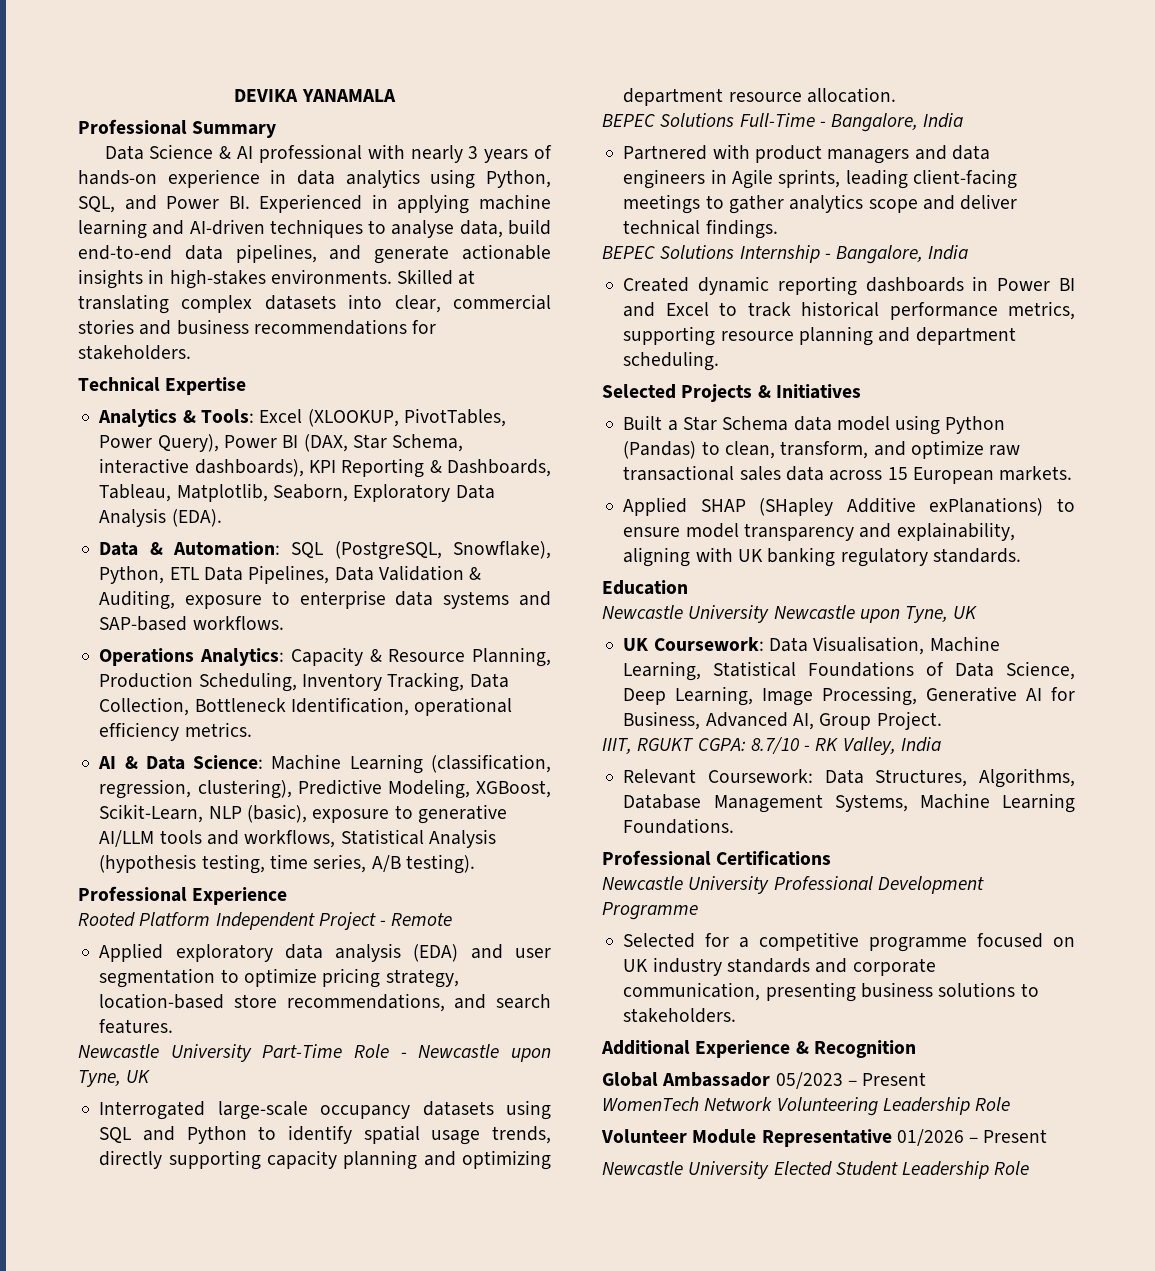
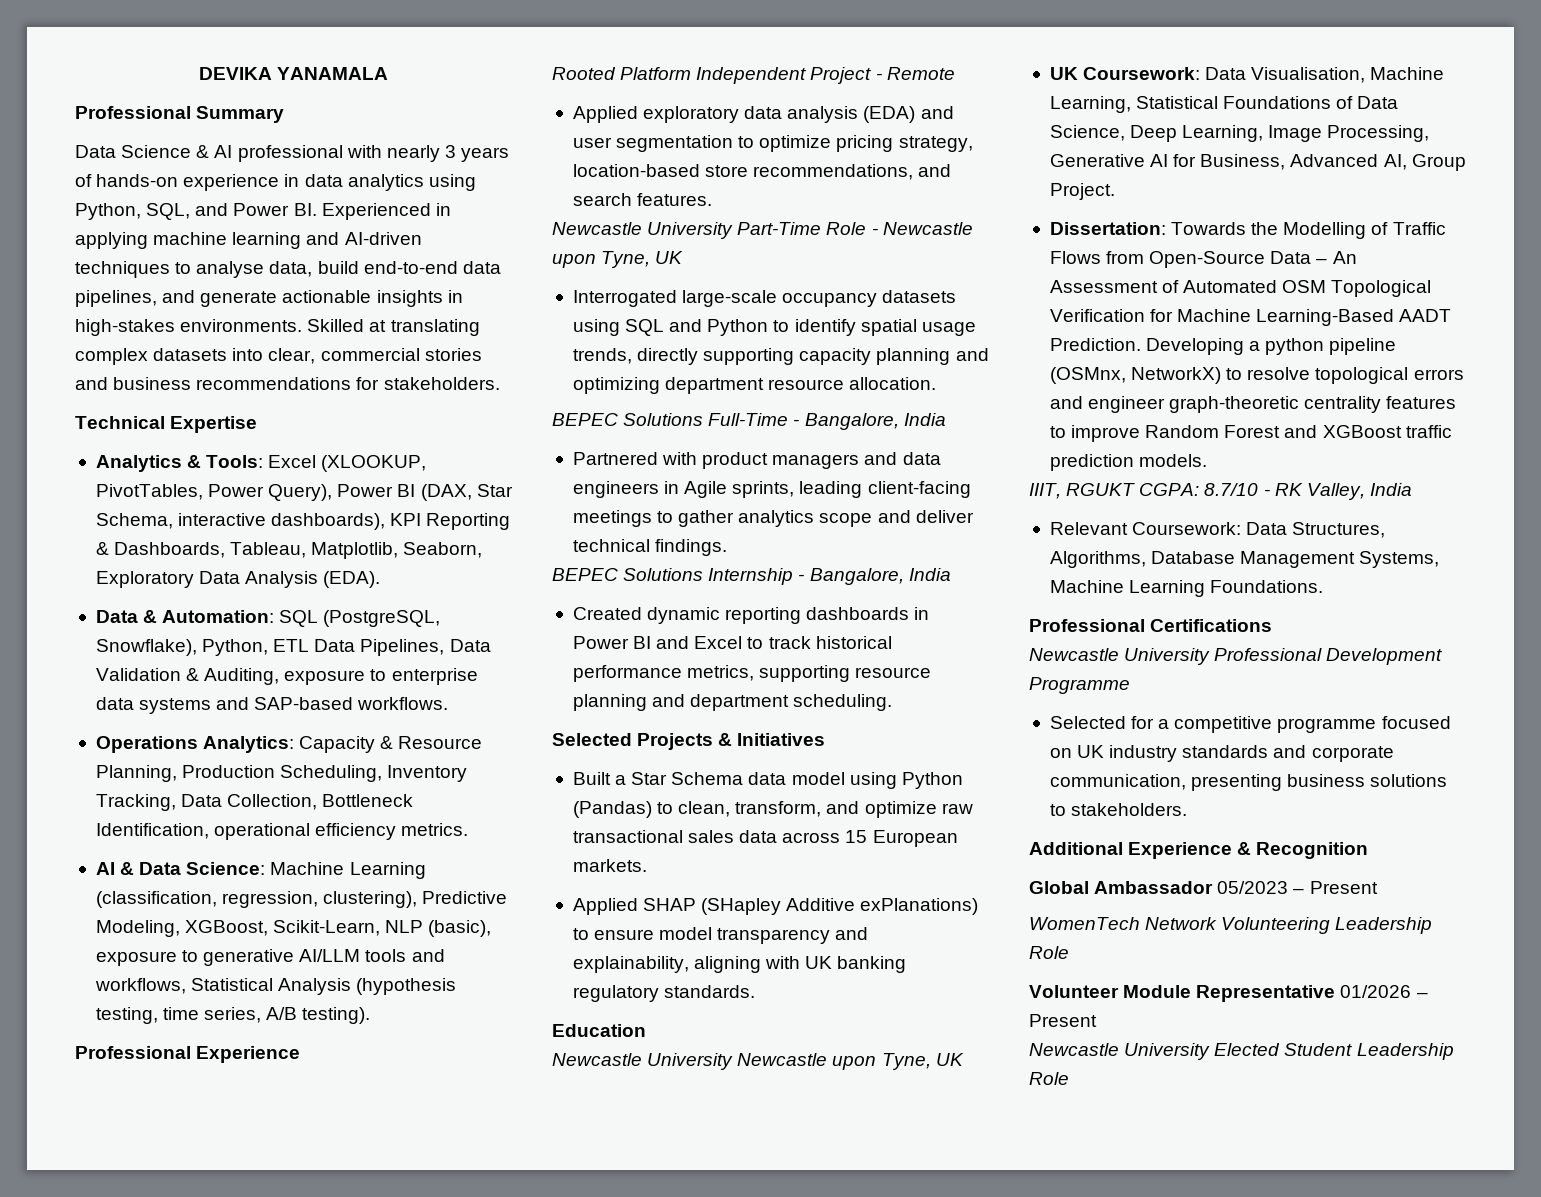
(942, 720) none -> [1049,222,1446,239] [1049,251,1357,268] [1049,280,1432,297] [1049,309,1452,326] [1049,338,1397,355] [1049,367,1464,384] [1049,396,1457,413] [1049,425,1452,442] [1049,454,1208,471] // Dissertation: Towards the Modelling of Traffic Flows from Open-Source Data – An Assessment of Automated OSM Topological Verification for Machine Learning-Based AADT Prediction. Developing a python pipeline (OSMnx, NetworkX) to resolve topological errors and engineer graph-theoretic centrality features to improve Random Forest and XGBoost traffic prediction models.

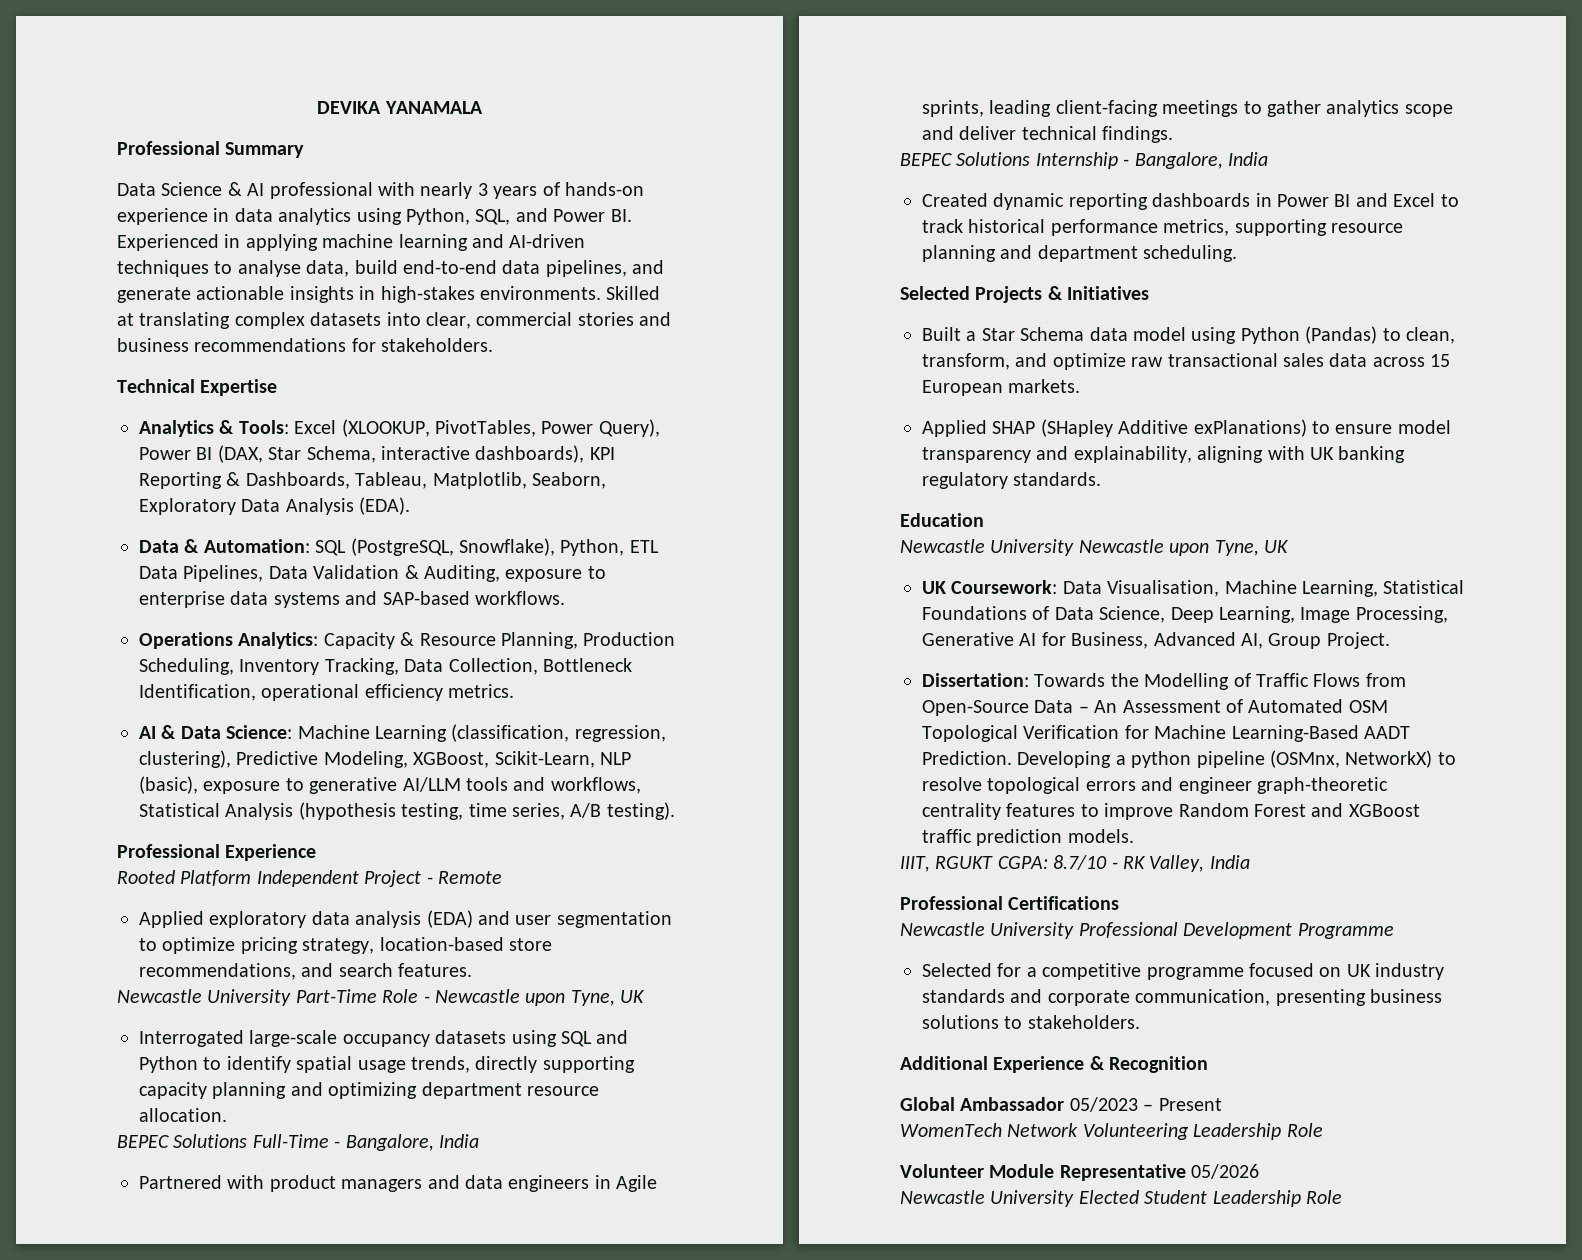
[1049,522,1386,538] [1049,551,1440,568] [1049,580,1324,597] // Relevant Coursework: Data Structures, Algorithms, Database Management Systems, Machine Learning Foundations. -> (1250, 862) none
[1340,985,1428,998] [1029,1014,1097,1027] 01/2026 – Present -> [1191,1164,1260,1179] 05/2026

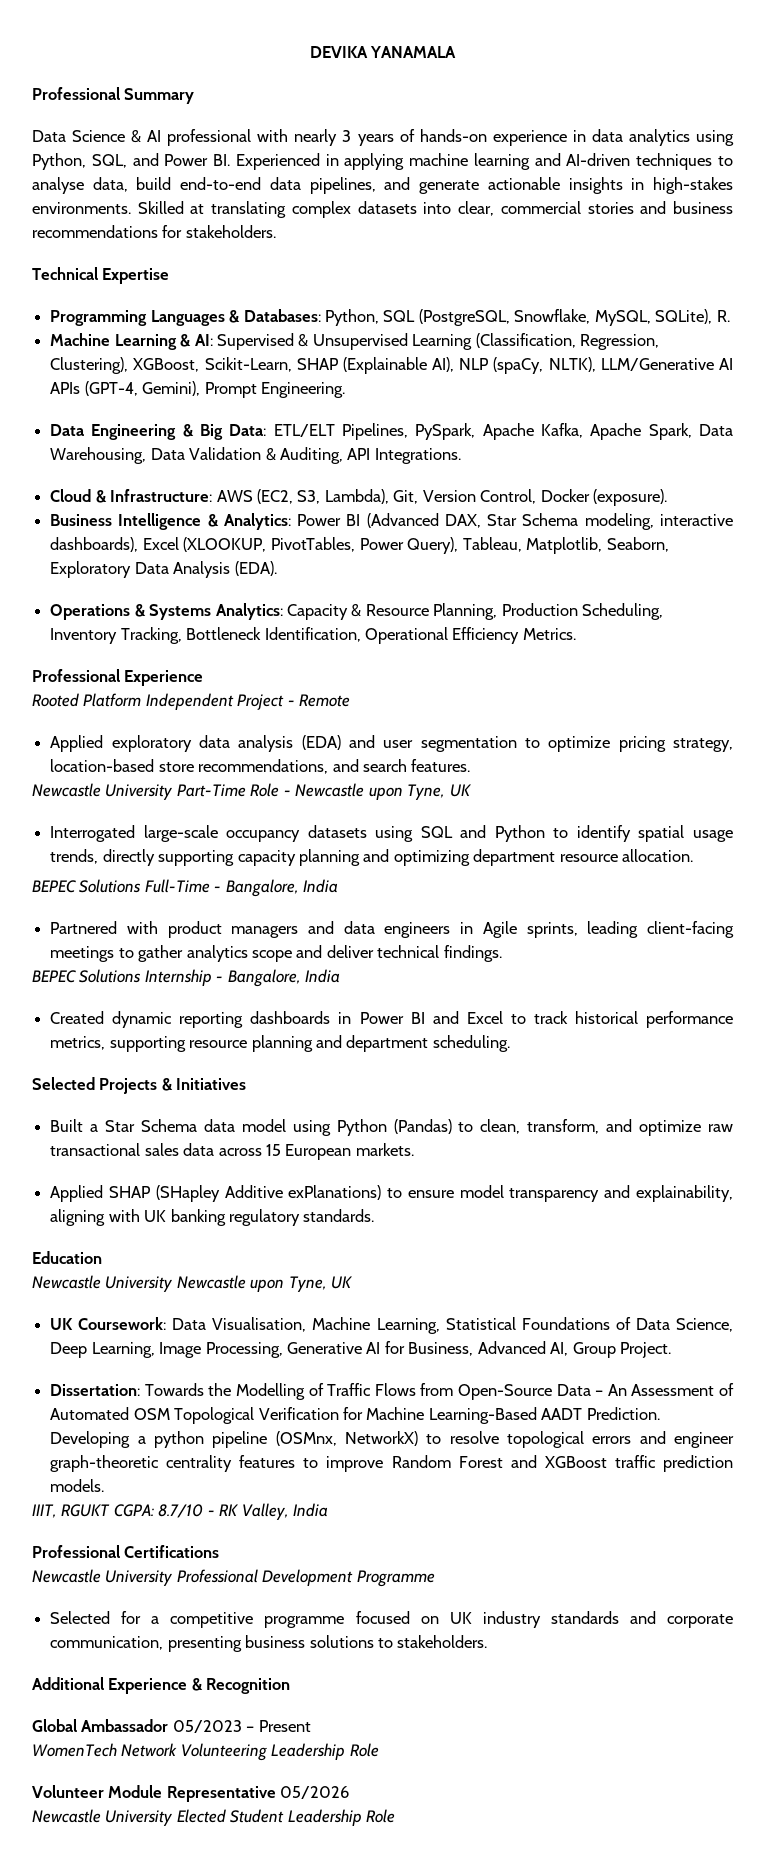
[139,420,289,437] Analytics & Tools: -> [50,309,730,326] [50,333,660,350] [50,357,733,374] [50,381,345,398] [50,423,733,440] [50,447,461,464] [50,489,668,506] [50,513,733,530] [50,537,139,552] Programming Languages & Databases: Python, SQL (PostgreSQL, Snowflake, MySQL, SQLite), R. // Machine Learning & AI: Supervised & Unsupervised Learning (Classification, Regression, Clustering), XGBoost, Scikit-Learn, SHAP (Explainable AI), NLP (spaCy, NLTK), LLM/Generative AI APIs (GPT-4, Gemini), Prompt Engineering. // Data Engineering & Big Data: ETL/ELT Pipelines, PySpark, Apache Kafka, Apache Spark, Data Warehousing, Data Validation & Auditing, API Integrations. // Cloud & Infrastructure: AWS (EC2, S3, Lambda), Git, Version Control, Docker (exposure). // Business Intelligence & Analytics: Power BI (Advanced DAX, Star Schema modeling, interactive dashboards),
[139,445,615,463] [139,472,350,489] Power BI (DAX, Star Schema, interactive dashboards), KPI Reporting & Dashboards, -> (459, 545) none
[139,538,659,556] [139,565,606,582] [139,591,565,608] [139,632,233,649] Data & Automation: SQL (PostgreSQL, Snowflake), Python, ETL Data Pipelines, Data Validation & Auditing, exposure to enterprise data systems and SAP-based workflows. // Operations -> [50,604,212,620] Operations & Systems
[404,658,632,675] [139,684,515,701] [139,724,666,742] [139,750,631,768] [139,776,641,794] [139,802,675,820] Data Collection, Bottleneck Identification, operational efficiency metrics. // AI & Data Science: Machine Learning (classification, regression, clustering), Predictive Modeling, XGBoost, Scikit-Learn, NLP (basic), exposure to generative AI/LLM tools and workflows, Statistical Analysis (hypothesis testing, time series, A/B testing). -> [186,627,576,644] Bottleneck Identification, Operational Efficiency Metrics.

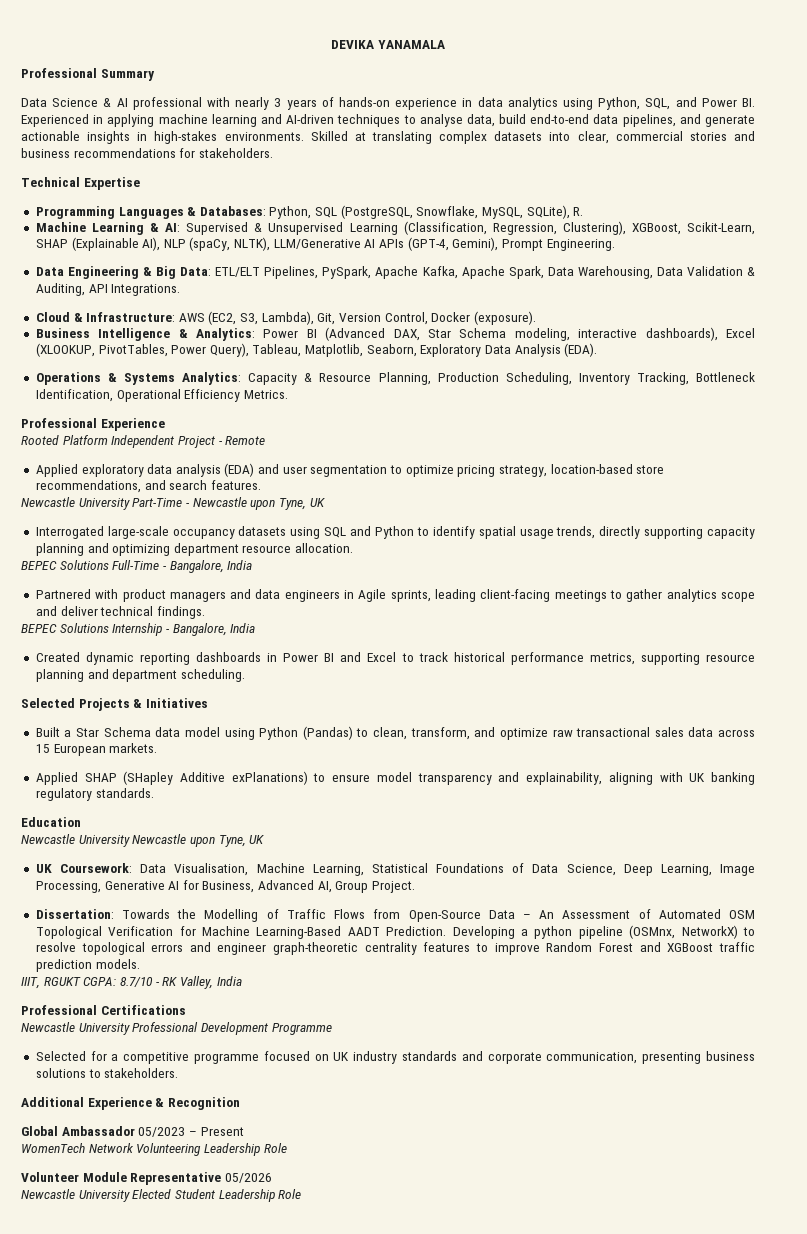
[250,783,280,797] Role -> (183, 502) none

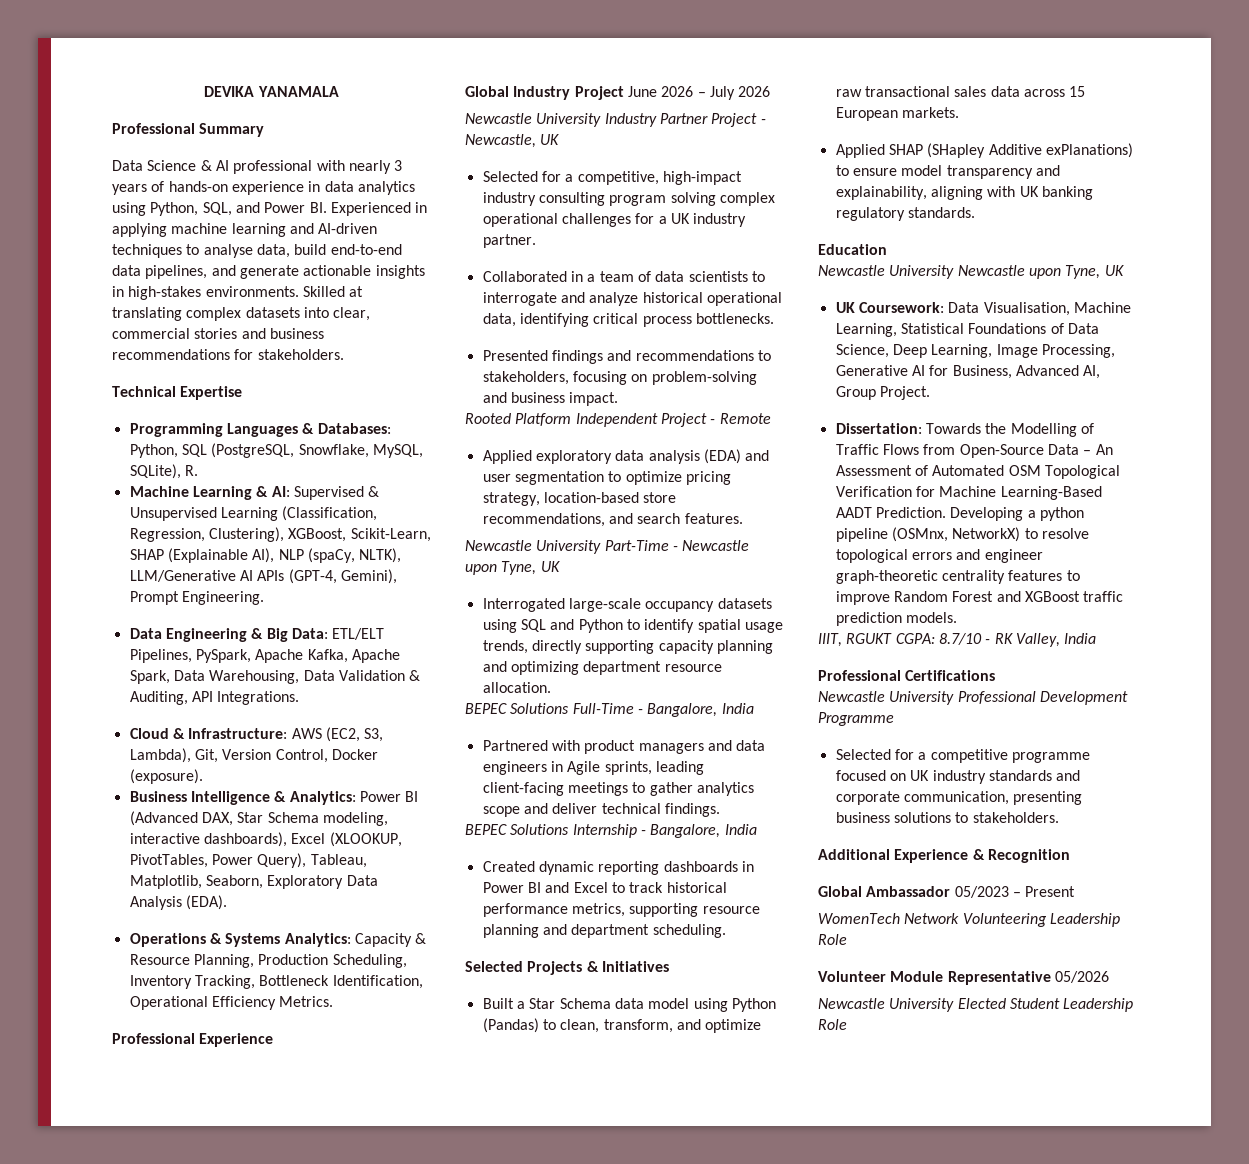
(165, 424) none -> [465,86,771,100] [465,113,766,127] [465,134,560,148] [482,171,742,185] [482,192,775,206] [482,213,747,227] [482,234,536,248] [482,271,765,282] [482,292,782,306] [482,313,774,327] [482,350,771,364] [482,371,757,385] [482,392,619,406] // Global Industry Project June 2026 – July 2026 // Newcastle University Industry Partner Project - Newcastle, UK // Selected for a competitive, high-impact industry consulting program solving complex operational challenges for a UK industry partner. // Collaborated in a team of data scientists to interrogate and analyze historical operational data, identifying critical process bottlenecks. // Presented findings and recommendations to stakeholders, focusing on problem-solving and business impact.

